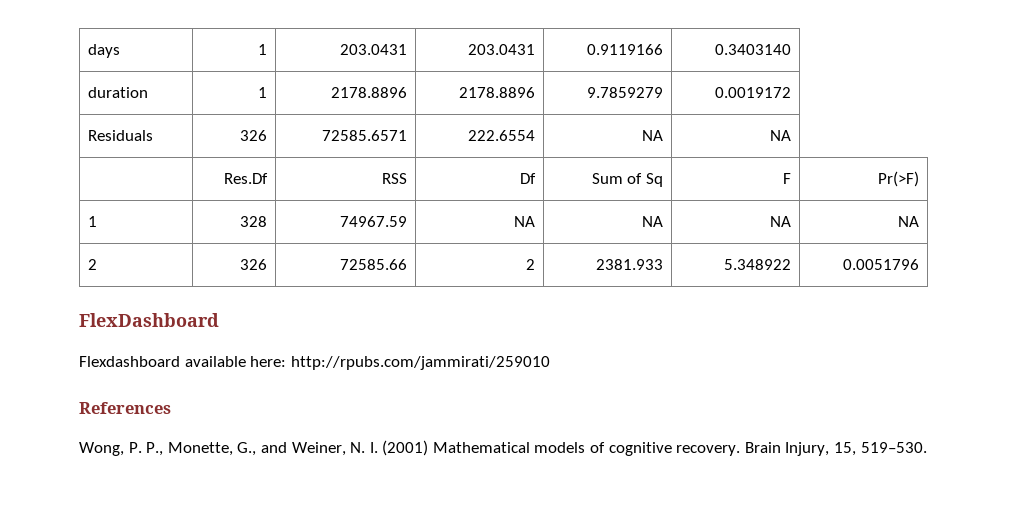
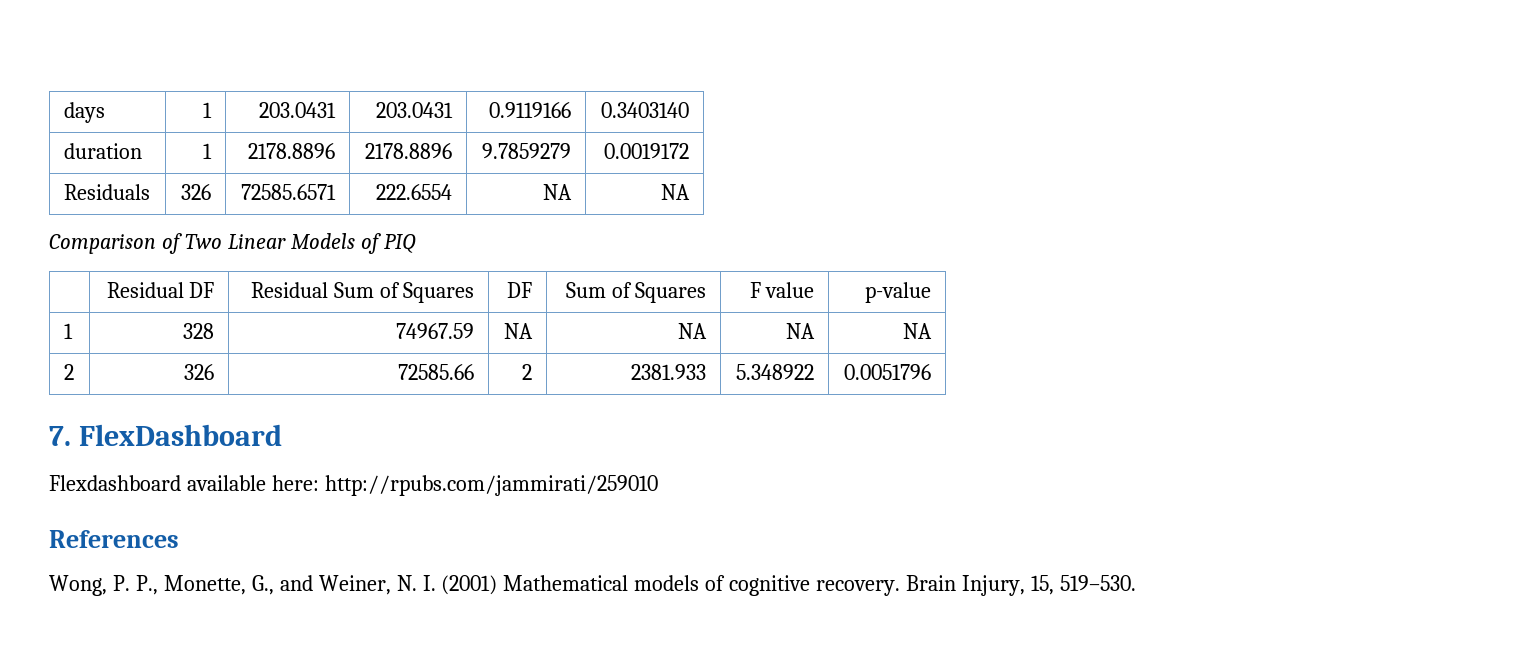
[223,173,268,184] [381,173,407,184] [519,173,536,184] [591,173,663,187] // | Res.Df | RSS | Df | Sum of Sq -> [49,233,416,254] [106,282,215,298] [250,282,475,303] [507,282,533,298] [565,282,707,303] // Comparison of Two Linear Models of PIQ // | Residual DF | Residual Sum of Squares | DF | Sum of Squares
[877,171,919,187] | Pr(>F) -> [765,282,815,298] [865,282,932,303] value | p-value
(919, 264) none -> [49,426,71,446] 7.

